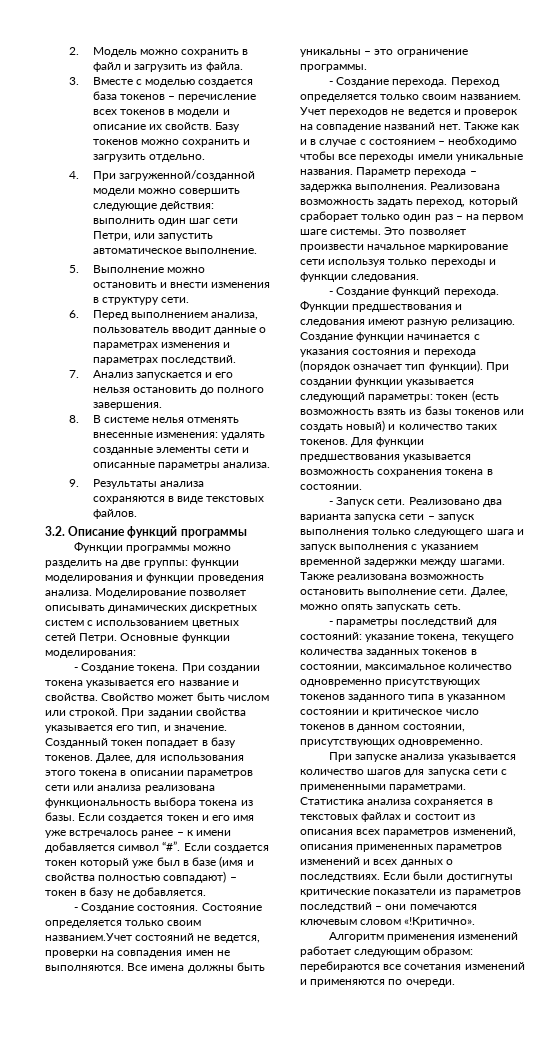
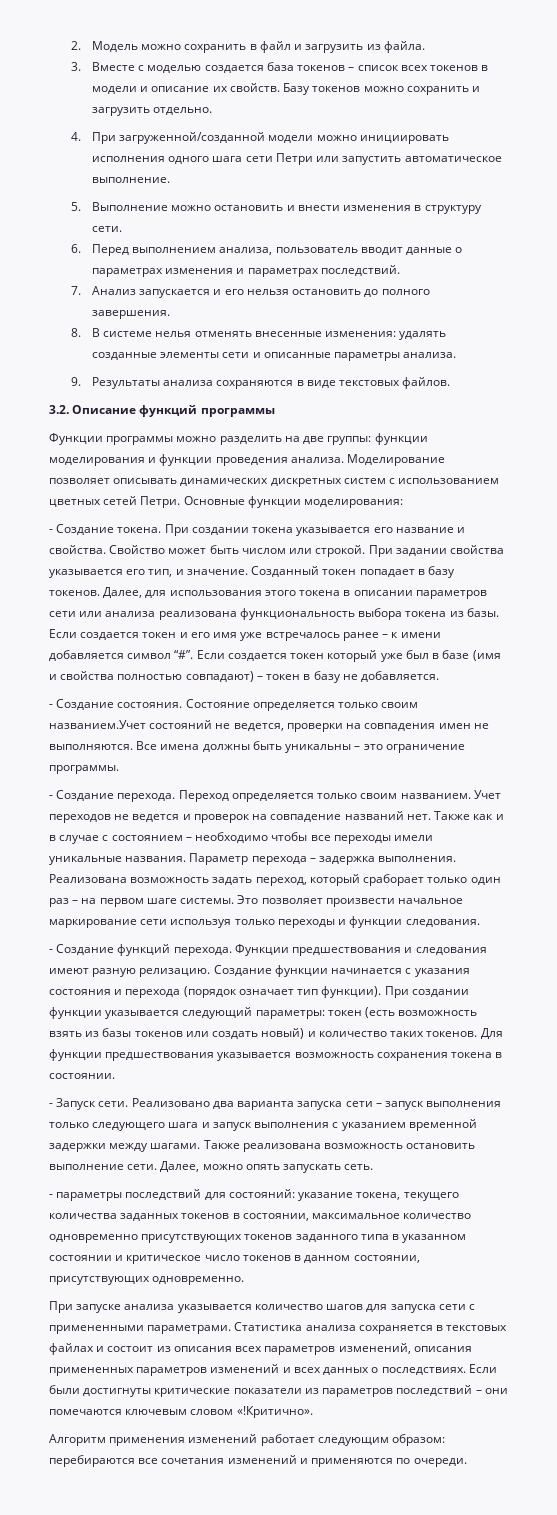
[178,94,257,102] перечисление -> [357,65,399,71] список
[179,188,241,196] [92,201,214,211] [92,218,239,226] [92,231,131,241] совершить следующие действия: выполнить один шаг сети Петри, -> [359,135,449,144] [91,153,313,165] инициировать исполнения одного шага сети Петри

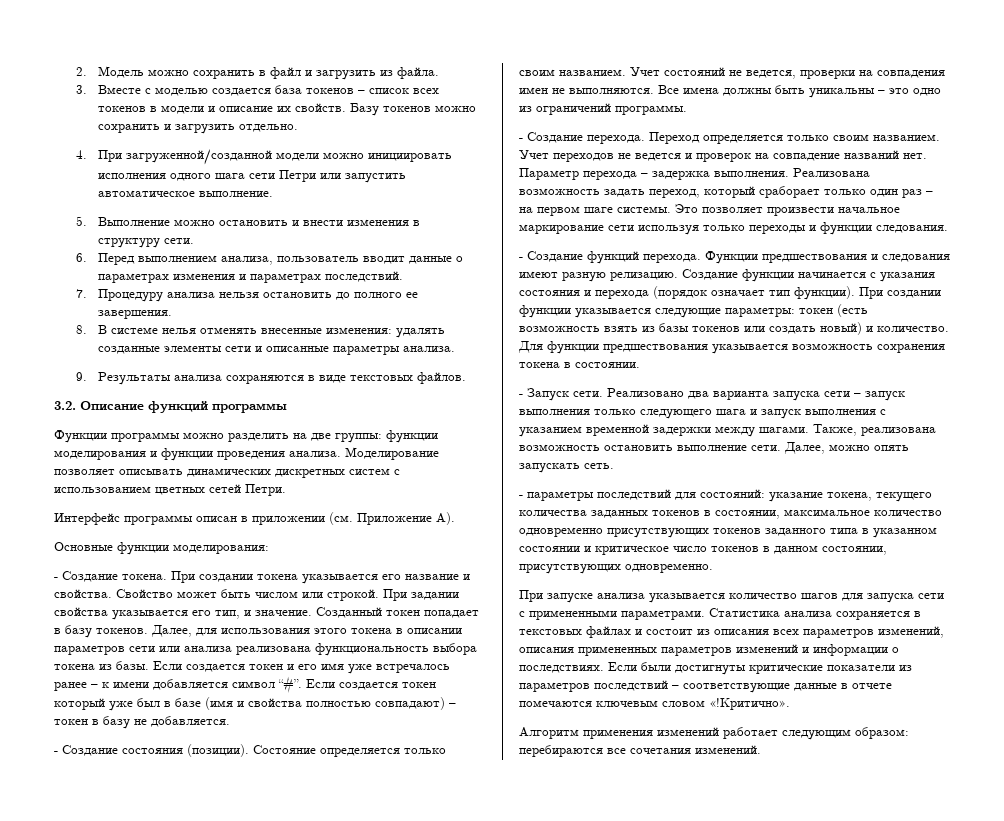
[91,286,244,298] Анализ запускается и его -> [98,289,216,302] Процедуру анализа
(430, 292) none -> [406,292,419,298] ее
(181, 502) none -> [54,512,455,525] // Интерфейс программы описан в приложении (см. Приложение А). //
[117,702,183,708] состояния. -> [122,744,249,757] состояния (позиции).
[49,720,146,729] названием.Учет -> [559,67,660,77] названием. Учет
[385,744,465,753] ограничение -> [913,88,941,96] [519,103,611,115] одно из ограничений
[434,811,504,820] [49,832,434,844] [49,856,187,865] Также как и в случае с состоянием – необходимо чтобы все переходы имели уникальные названия. -> (927, 156) none
[182,1007,253,1019] следующий -> [655,308,721,318] следующие
[318,1031,478,1037] количество таких токенов. -> [877,326,949,332] количество.
[203,1140,240,1149] Также -> [813,424,857,436] Также,
[293,1367,370,1375] всех данных -> [813,644,888,656] информации
[484,1388,508,1394] они -> [683,683,892,693] соответствующие данные в отчете
[227,1455,467,1467] изменений и применяются по очереди. -> [695,745,761,754] изменений.

